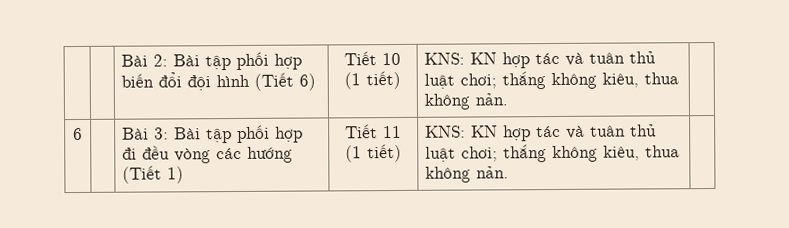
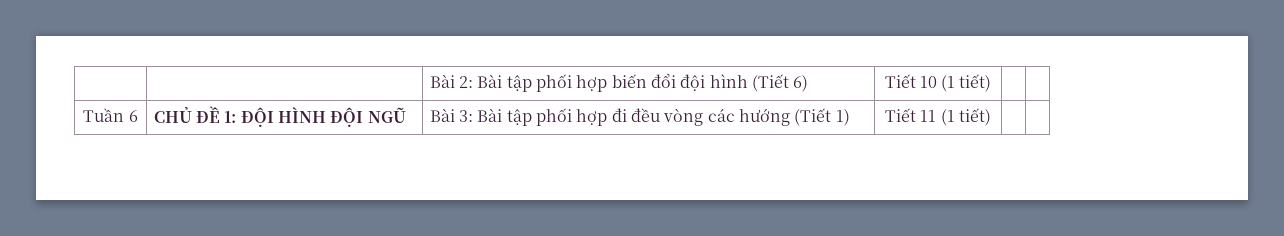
[424,51,657,69] [424,71,680,90] [424,93,509,110] [73,127,83,141] KNS: KN hợp tác và tuân thủ luật chơi; thắng không kiêu, thua không nản. | // 6 | -> [83,108,138,122] [153,106,406,127] | // Tuần 6 | CHỦ ĐỀ 1: ĐỘI HÌNH ĐỘI NGŨ
[425,124,658,142] [425,144,681,163] [425,166,510,183] KNS: KN hợp tác và tuân thủ luật chơi; thắng không kiêu, thua không nản. -> (991, 117) none

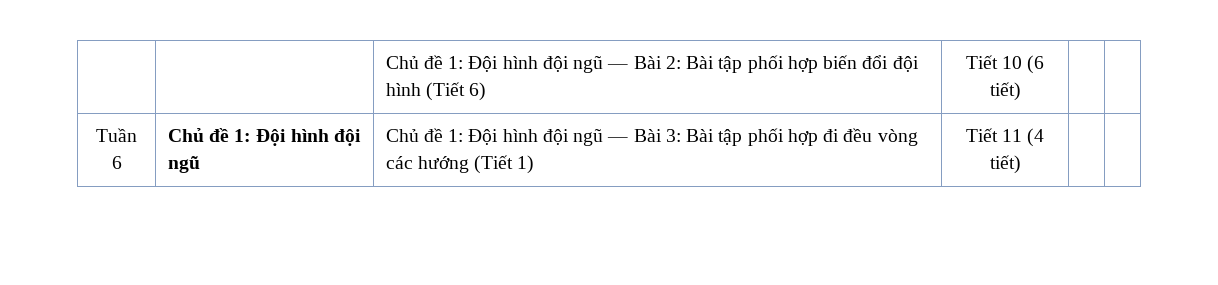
(429, 81) | | -> [385,55,629,73] | | Chủ đề 1: Đội hình đội ngũ —
[941,75,956,92] (1 -> [1027,55,1045,74] (6
[153,106,406,127] CHỦ ĐỀ 1: ĐỘI HÌNH ĐỘI NGŨ | -> [167,128,361,146] [167,156,200,173] [385,128,629,146] Chủ đề 1: Đội hình đội ngũ | Chủ đề 1: Đội hình đội ngũ —
[940,109,955,126] (1 -> [1027,128,1045,147] (4

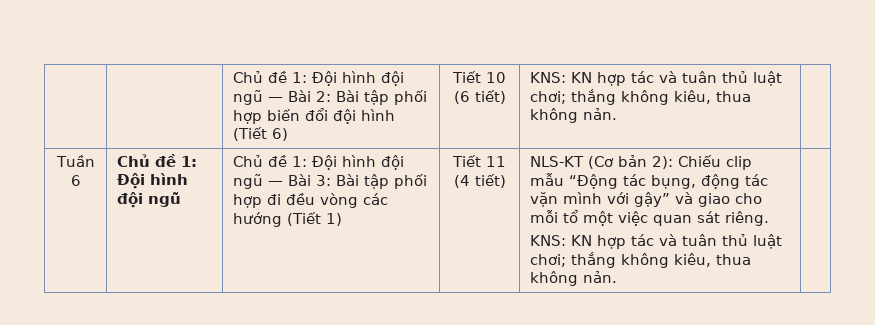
(1021, 91) none -> [529,71,782,86] [529,89,751,105] [529,108,617,123] KNS: KN hợp tác và tuân thủ luật chơi; thắng không kiêu, thua không nản.
(1021, 164) none -> [529,155,752,170] [529,173,768,189] [529,192,762,207] [529,210,769,226] [529,234,782,249] [529,252,751,268] [529,271,617,286] NLS-KT (Cơ bản 2): Chiếu clip mẫu “Động tác bụng, động tác vặn mình với gậy” và giao cho mỗi tổ một việc quan sát riêng. // KNS: KN hợp tác và tuân thủ luật chơi; thắng không kiêu, thua không nản.

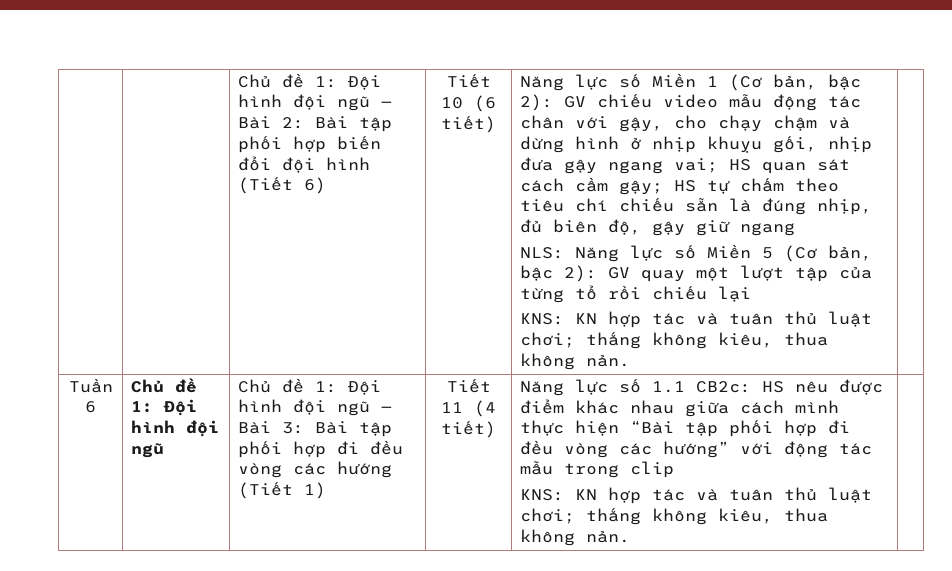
(506, 97) none -> [520,73,862,91] [520,94,862,111] [520,115,851,132] [520,136,873,153] [520,157,851,174] [520,177,840,195] [520,198,873,215] [520,219,796,236] [520,244,873,262] [520,265,873,282] [520,285,752,303] Năng lực số Miền 1 (Cơ bản, bậc 2): GV chiếu video mẫu động tác chân với gậy, cho chạy chậm và dừng hình ở nhịp khuỵu gối, nhịp đưa gậy ngang vai; HS quan sát cách cầm gậy; HS tự chấm theo tiêu chí chiếu sẵn là đúng nhịp, đủ biên độ, gậy giữ ngang // NLS: Năng lực số Miền 5 (Cơ bản, bậc 2): GV quay một lượt tập của từng tổ rồi chiếu lại //
[529,155,752,170] [529,173,768,189] [529,192,762,207] [529,210,769,226] NLS-KT (Cơ bản 2): Chiếu clip mẫu “Động tác bụng, động tác vặn mình với gậy” và giao cho mỗi tổ một việc quan sát riêng. -> [520,379,884,396] [520,399,840,417] [520,420,851,437] [520,440,873,458] [520,461,675,478] Năng lực số 1.1 CB2c: HS nêu được điểm khác nhau giữa cách mình thực hiện “Bài tập phối hợp đi đều vòng các hướng” với động tác mẫu trong clip

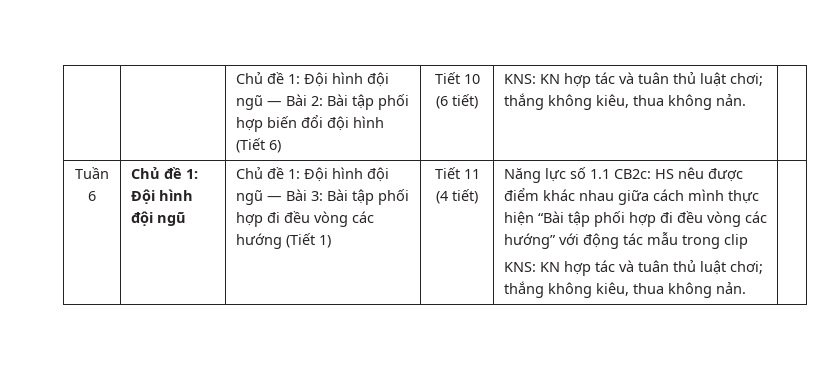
[520,73,862,91] [520,94,862,111] [520,115,851,132] [520,136,873,153] [520,157,851,174] [520,177,840,195] [520,198,873,215] [520,219,796,236] [520,244,873,262] [520,265,873,282] [520,285,752,303] Năng lực số Miền 1 (Cơ bản, bậc 2): GV chiếu video mẫu động tác chân với gậy, cho chạy chậm và dừng hình ở nhịp khuỵu gối, nhịp đưa gậy ngang vai; HS quan sát cách cầm gậy; HS tự chấm theo tiêu chí chiếu sẵn là đúng nhịp, đủ biên độ, gậy giữ ngang // NLS: Năng lực số Miền 5 (Cơ bản, bậc 2): GV quay một lượt tập của từng tổ rồi chiếu lại // -> (478, 101) none

